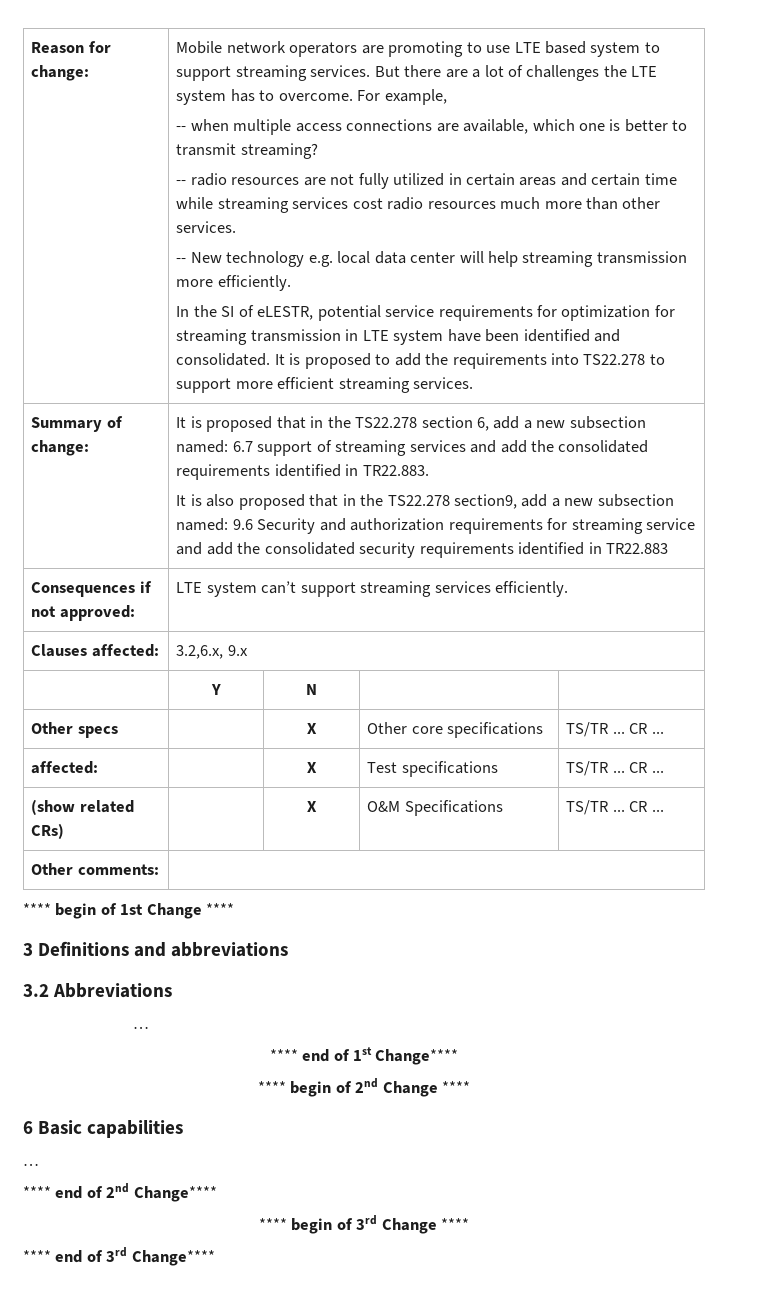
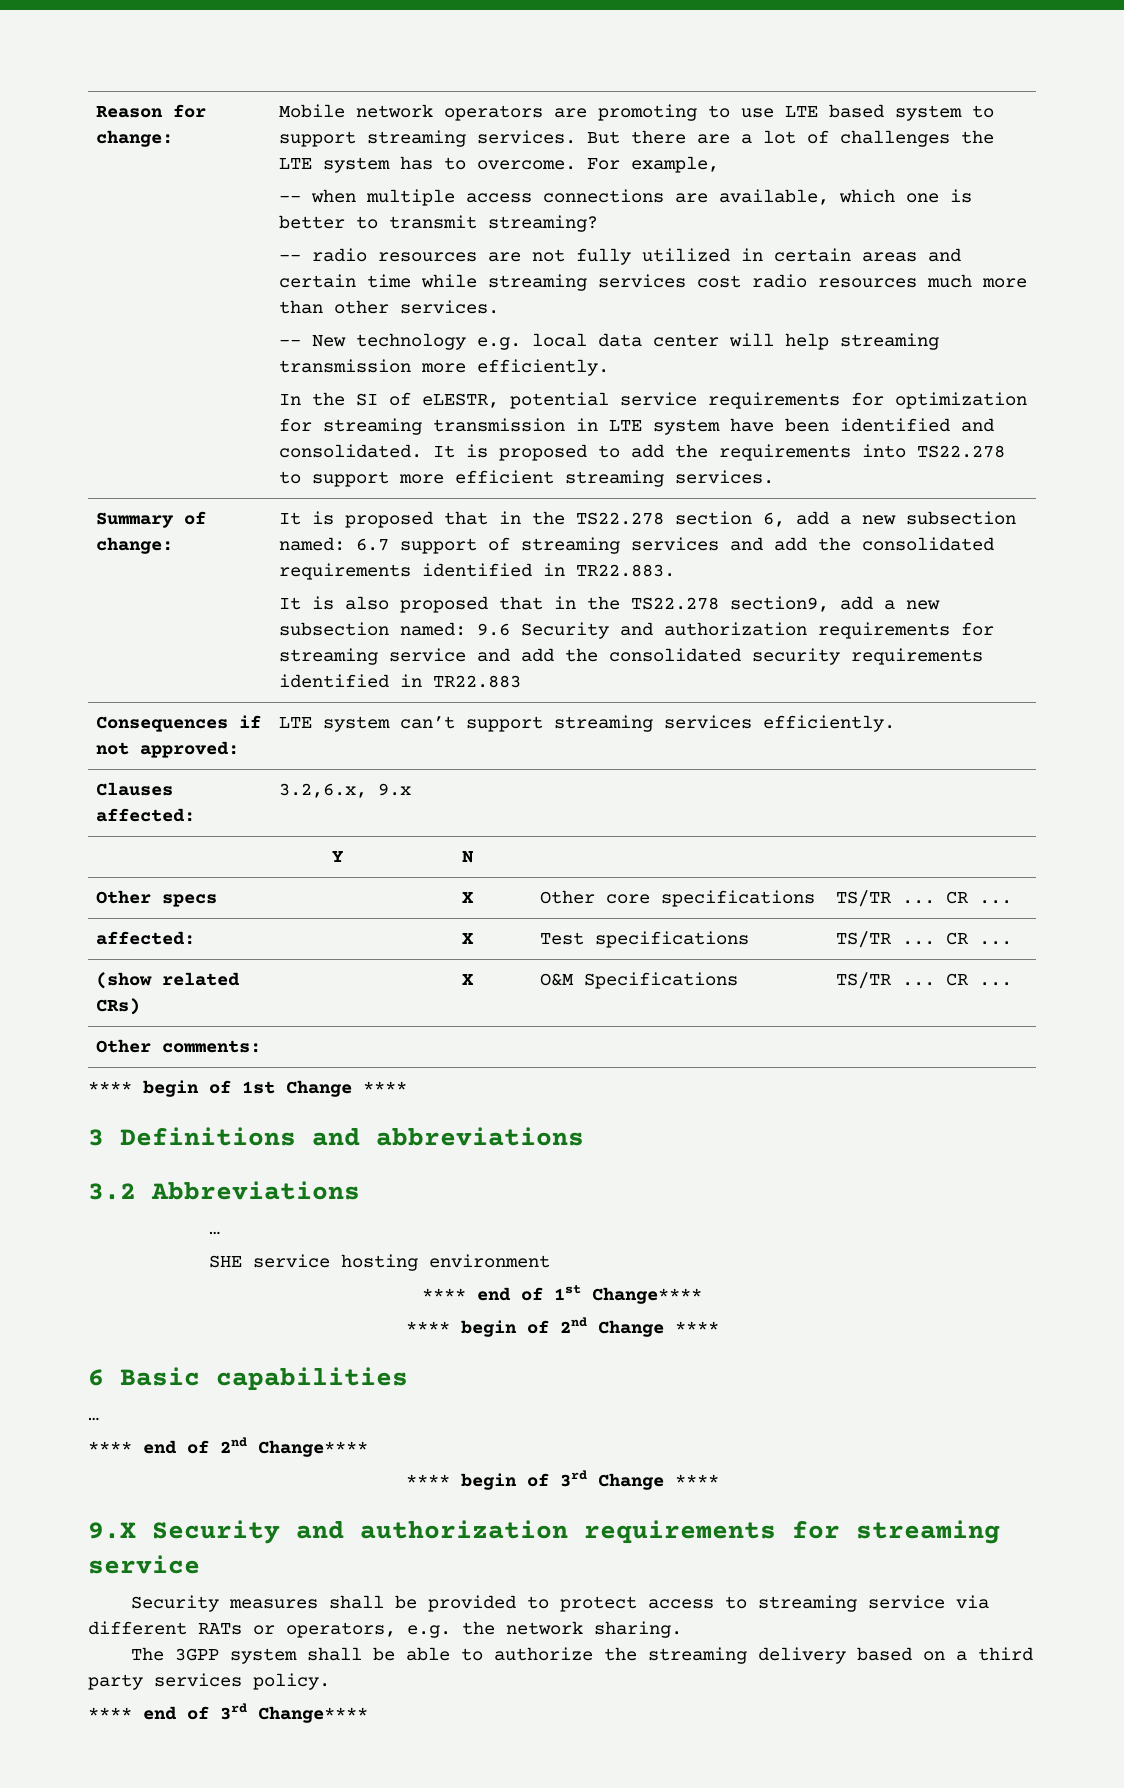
(150, 1027) none -> [208,1254,550,1271] // SHE service hosting environment
(470, 1224) none -> [88,1520,1000,1544] [88,1555,200,1574] [130,1595,989,1612] [88,1621,682,1638] [130,1647,1033,1664] [88,1673,330,1690] // 9.X Security and authorization requirements for streaming service // Security measures shall be provided to protect access to streaming service via different RATs or operators, e.g. the network sharing. // The 3GPP system shall be able to authorize the streaming delivery based on a third party services policy.

